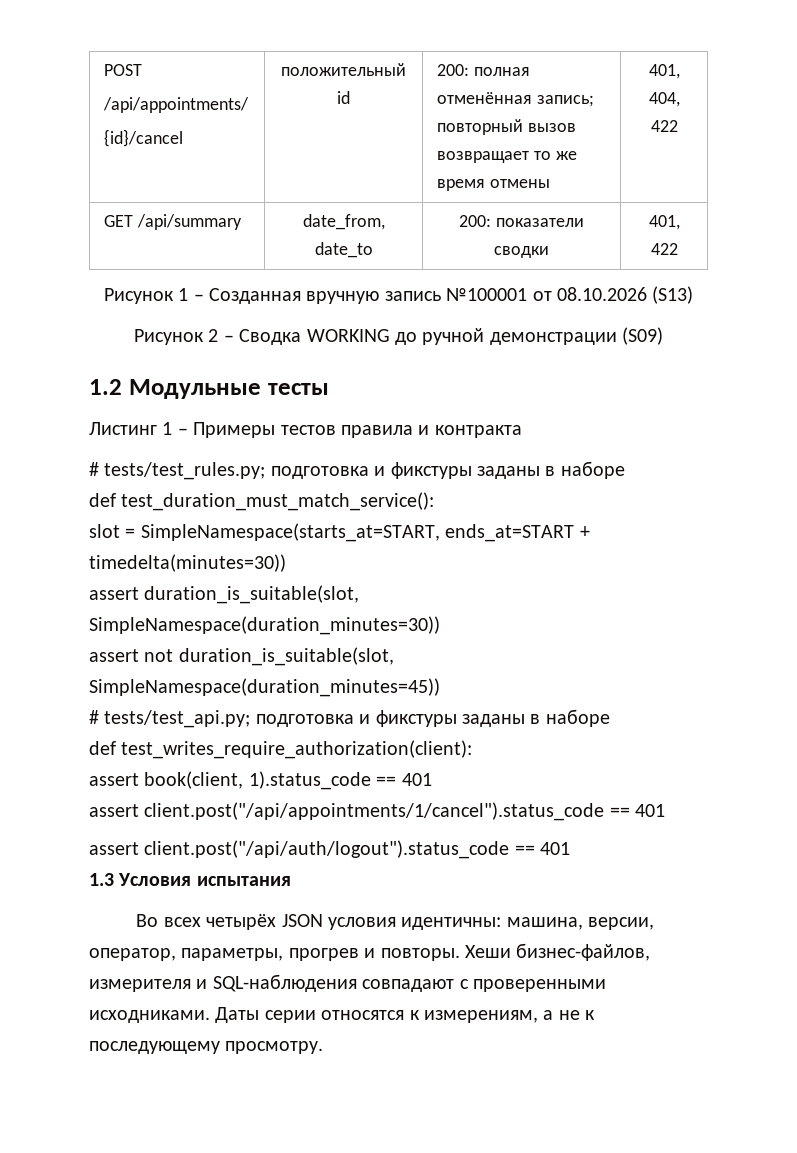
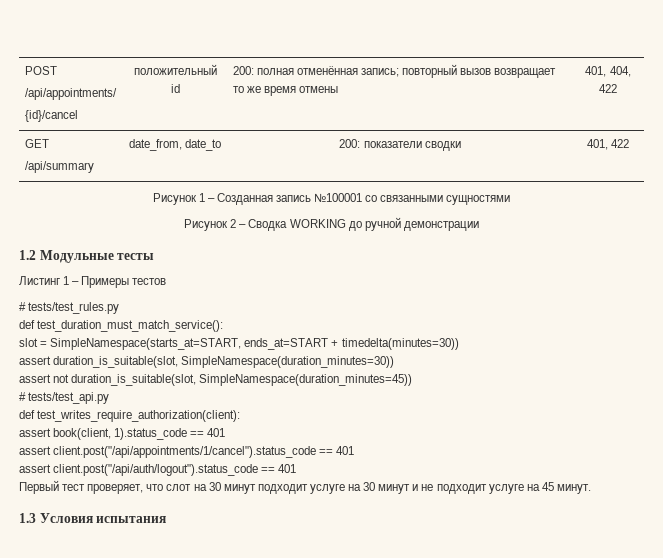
(134, 221) none -> (49, 143) //
[306,291,380,304] вручную -> (273, 199) none
[532,286,694,304] от 08.10.2026 (S13) -> [365,195,511,205] со связанными сущностями
[622,327,664,345] (S09) -> (479, 226) none
[341,425,522,438] [89,461,625,480] правила и контракта // # tests/test_rules.py; подготовка и фикстуры заданы в наборе -> [19,302,120,314] // # tests/test_rules.py
[104,709,610,728] tests/test_api.py; подготовка и фикстуры заданы в наборе -> [28,392,110,404] tests/test_api.py
[89,873,291,886] [136,914,655,930] [89,943,651,961] [89,974,606,992] [89,1007,596,1023] [89,1041,324,1054] 1.3 Условия испытания // Во всех четырёх JSON условия идентичны: машина, версии, оператор, параметры, прогрев и повторы. Хеши бизнес-файлов, измерителя и SQL-наблюдения совпадают с проверенными исходниками. Даты серии относятся к измерениям, а не к последующему просмотру. -> [19,480,591,494] [19,513,167,523] Первый тест проверяет, что слот на 30 минут подходит услуге на 30 минут и не подходит услуге на 45 минут. // 1.3 Условия испытания

